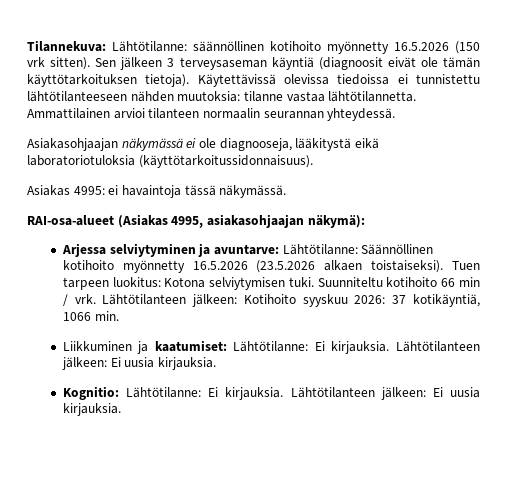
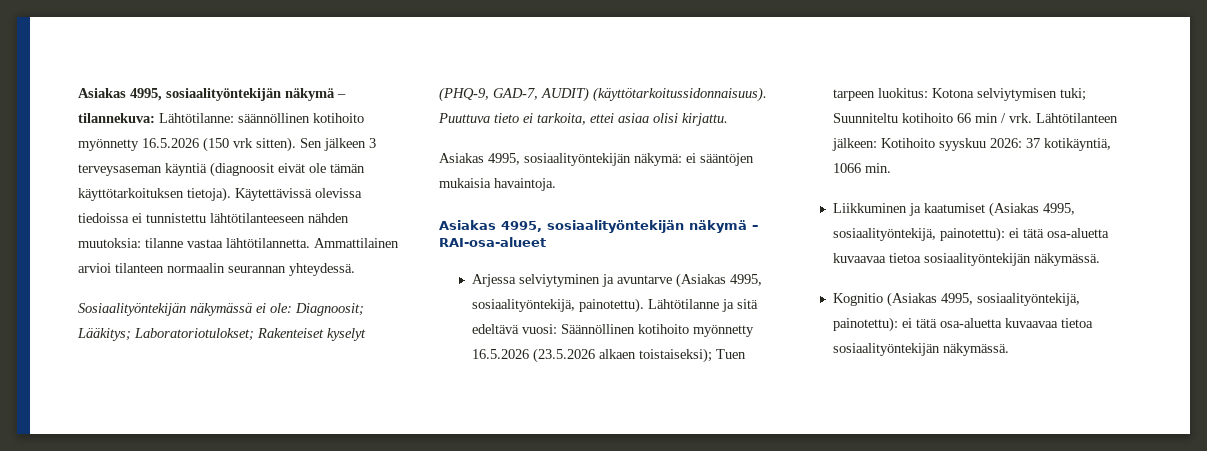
[27,40,106,52] Tilannekuva: -> [78,88,346,101] [78,113,155,123] Asiakas 4995, sosiaalityöntekijän näkymä – tilannekuva:
[27,138,118,151] Asiakasohjaajan -> [78,303,186,316] Sosiaalityöntekijän
[198,138,379,151] [27,155,313,168] [27,185,287,198] [27,214,365,228] [61,243,358,257] ole diagnooseja, lääkitystä eikä laboratoriotuloksia (käyttötarkoitussidonnaisuus). // Asiakas 4995: ei havaintoja tässä näkymässä. // RAI-osa-alueet (Asiakas 4995, asiakasohjaajan näkymä): // Arjessa selviytyminen ja avuntarve: Lähtötilanne: -> [270,303,364,316] [77,328,366,341] [439,87,767,102] [438,113,728,126] [439,153,754,166] [439,178,556,191] [439,220,759,233] [439,237,546,247] [472,273,763,288] [472,298,759,313] [472,324,558,334] ole: Diagnoosit; Lääkitys; Laboratoriotulokset; Rakenteiset kyselyt (PHQ-9, GAD-7, AUDIT) (käyttötarkoitussidonnaisuus). Puuttuva tieto ei tarkoita, ettei asiaa olisi kirjattu. // Asiakas 4995, sosiaalityöntekijän näkymä: ei sääntöjen mukaisia havaintoja. // Asiakas 4995, sosiaalityöntekijän näkymä – RAI-osa-alueet // Arjessa selviytyminen ja avuntarve (Asiakas 4995, sosiaalityöntekijä, painotettu). Lähtötilanne ja sitä edeltävä vuosi:
[371,260,444,273] toistaiseksi). -> [639,348,713,363] toistaiseksi);
[288,277,314,287] tuki. -> [1060,88,1087,101] tuki;
[154,340,480,354] [61,357,216,370] [62,386,480,400] [62,403,121,416] kaatumiset: Lähtötilanne: Ei kirjauksia. Lähtötilanteen jälkeen: Ei uusia kirjauksia. // Kognitio: Lähtötilanne: Ei kirjauksia. Lähtötilanteen jälkeen: Ei uusia kirjauksia. -> [924,202,1076,217] [833,227,1110,242] [833,253,1101,266] [833,292,1081,307] [833,317,1094,332] [833,343,1010,356] kaatumiset (Asiakas 4995, sosiaalityöntekijä, painotettu): ei tätä osa-aluetta kuvaavaa tietoa sosiaalityöntekijän näkymässä. // Kognitio (Asiakas 4995, sosiaalityöntekijä, painotettu): ei tätä osa-aluetta kuvaavaa tietoa sosiaalityöntekijän näkymässä.

